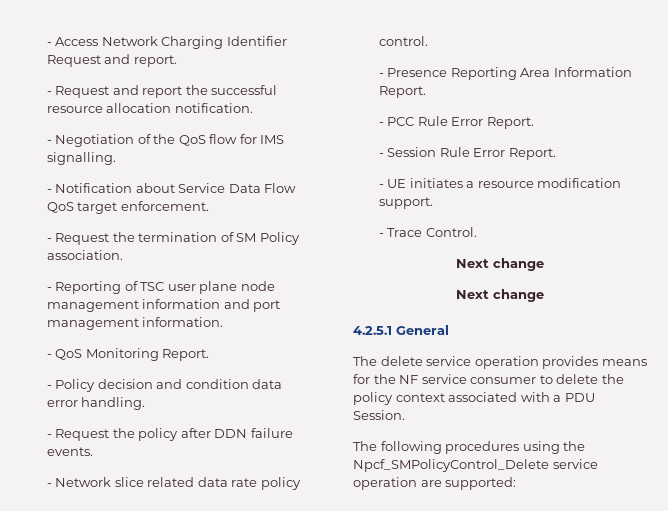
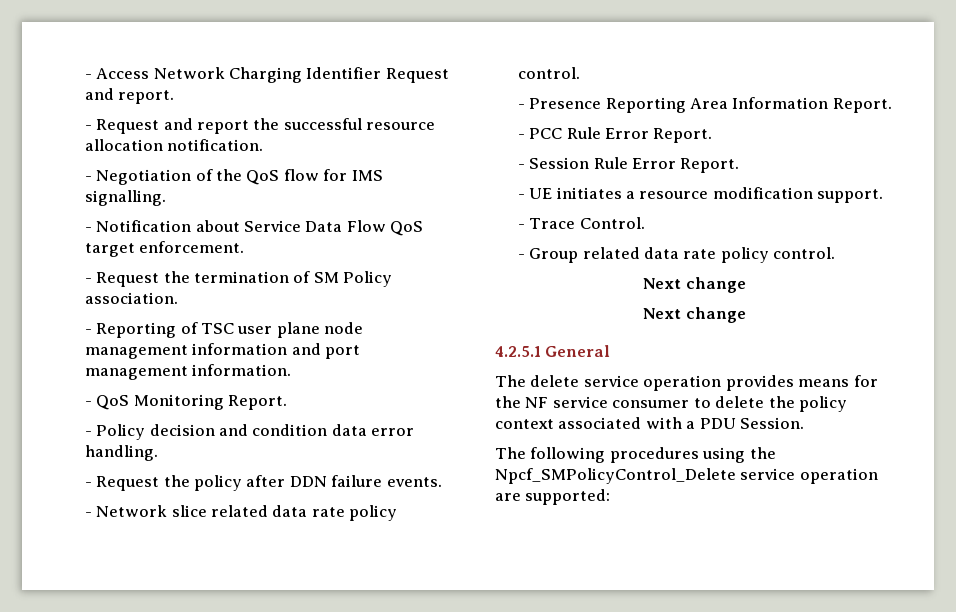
(477, 232) none -> [517,247,836,263] // - Group related data rate policy control.

